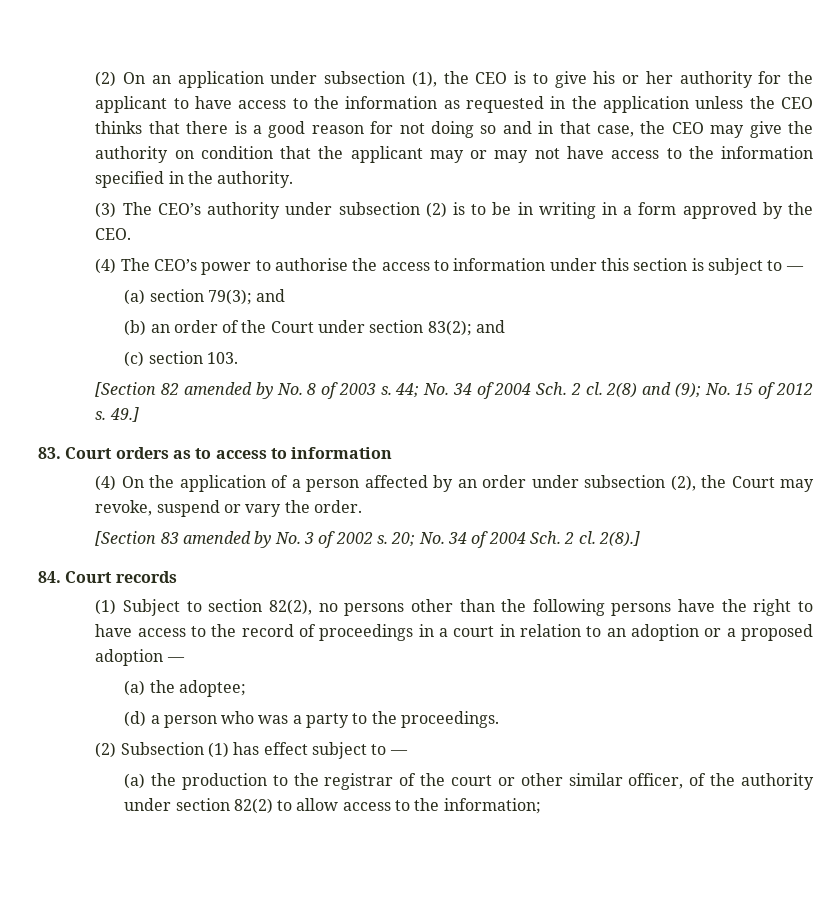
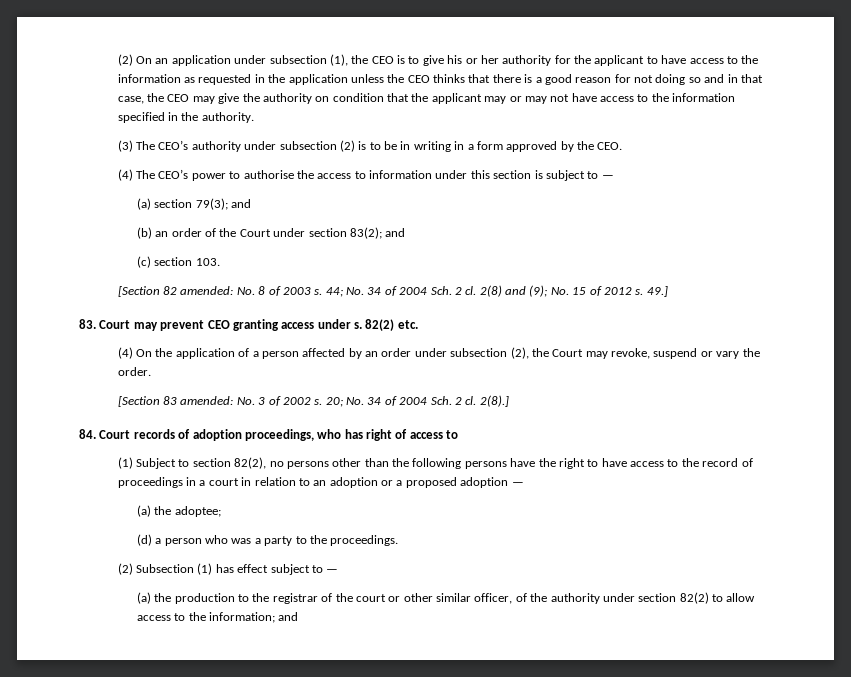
[183,382,273,399] amended by -> [180,286,234,295] amended:
[115,447,393,459] orders as to access to information -> [133,319,418,331] may prevent CEO granting access under s. 82(2) etc.
[183,531,272,548] amended by -> [180,396,234,405] amended:
(177, 577) none -> [178,429,459,441] of adoption proceedings, who has right of access to
(541, 806) none -> [278,612,299,621] and

